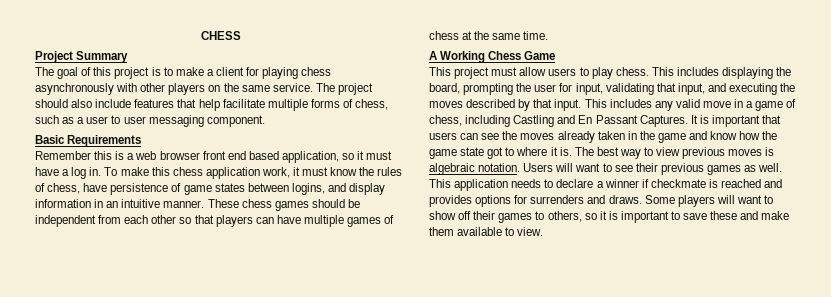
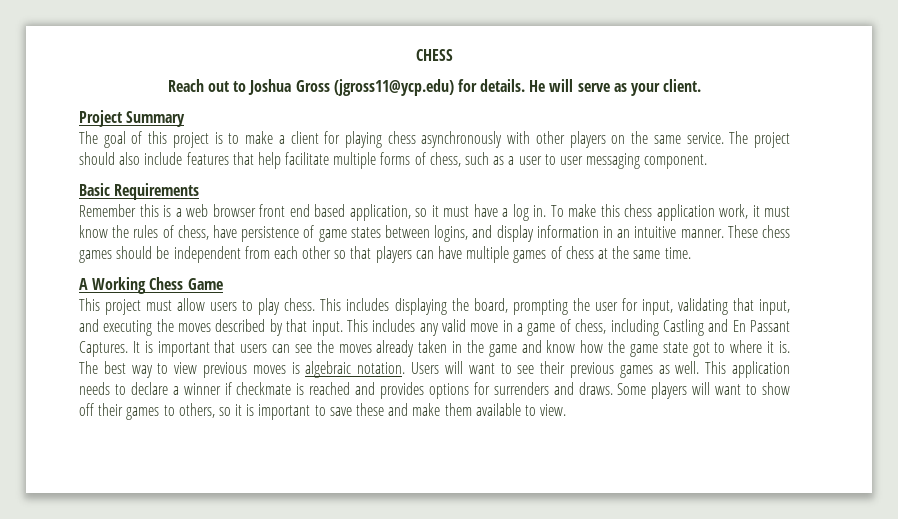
(241, 35) none -> [167,79,702,96] // Reach out to Joshua Gross (jgross11@ycp.edu) for details. He will serve as your client.

